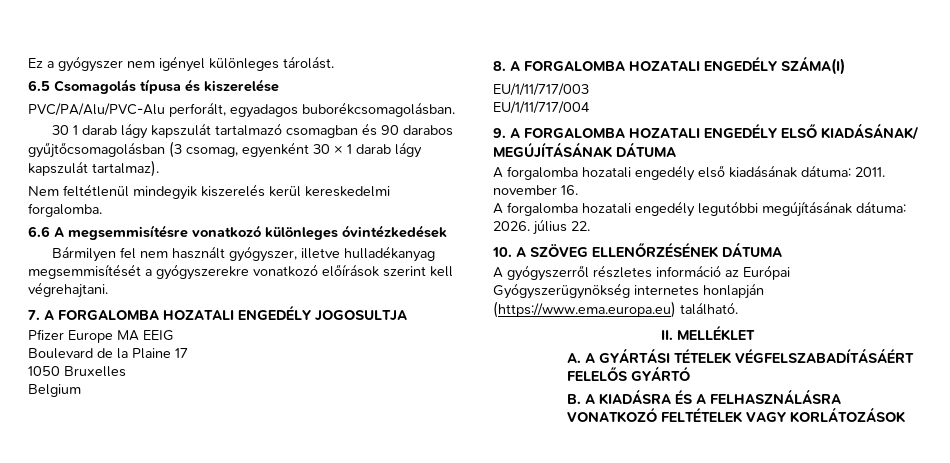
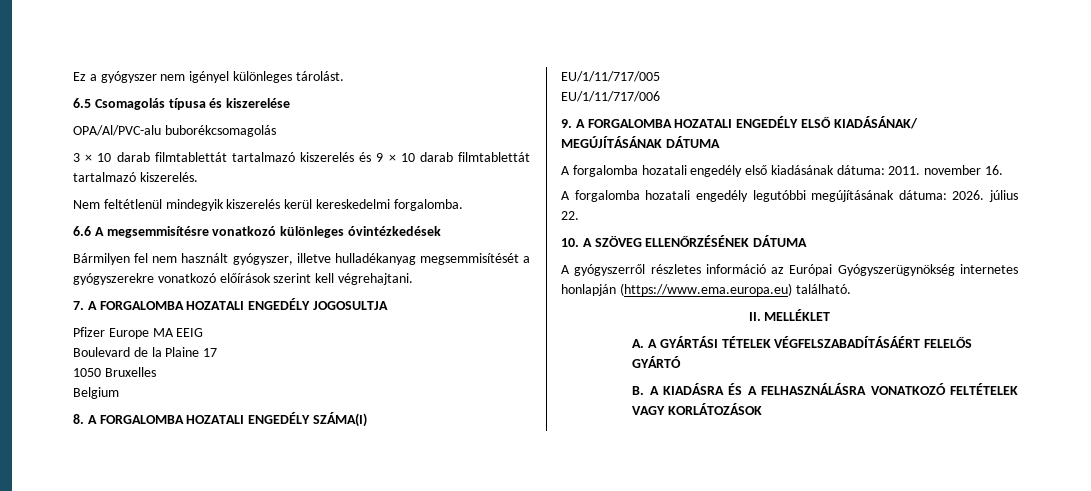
[28,102,455,118] [51,123,453,139] [28,141,422,158] [28,160,159,177] PVC/PA/Alu/PVC-Alu perforált, egyadagos buborékcsomagolásban. // 30 1 darab lágy kapszulát tartalmazó csomagban és 90 darabos gyűjtőcsomagolásban (3 csomag, egyenként 30 × 1 darab lágy kapszulát tartalmaz). -> [73,125,276,137] [73,152,531,162] [73,172,198,182] OPA/Al/PVC-alu buborékcsomagolás // 3 × 10 darab filmtablettát tartalmazó kiszerelés és 9 × 10 darab filmtablettát tartalmazó kiszerelés.
[493,83,589,96] [493,101,590,114] EU/1/11/717/003 // EU/1/11/717/004 -> [561,71,660,82] [561,91,660,102] EU/1/11/717/005 // EU/1/11/717/006

